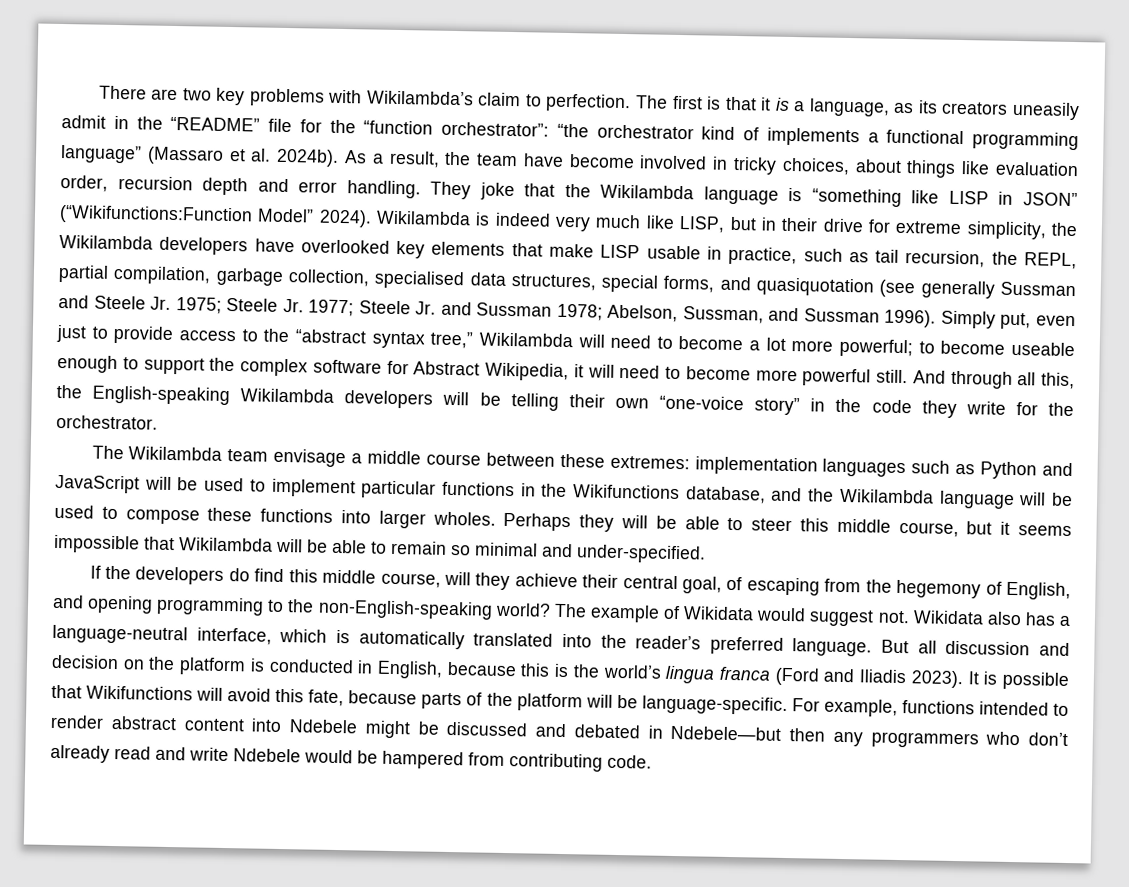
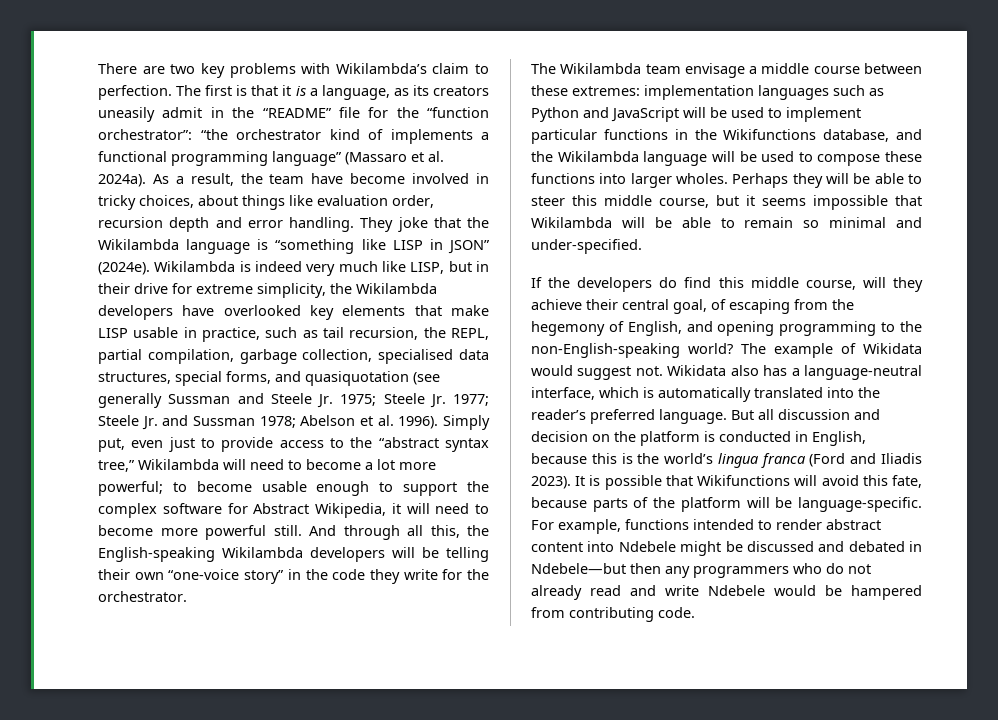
[276,148,340,167] 2024b). -> [98,174,146,187] 2024a).
[59,204,372,228] (“Wikifunctions:Function Model” 2024). -> [98,262,150,275] (2024e).
[607,304,880,324] Abelson, Sussman, and Sussman -> [300,415,394,426] Abelson et al.
[1010,341,1075,357] useable -> [261,481,307,492] usable
[1028,732,1068,747] don’t -> [826,563,871,574] do not

